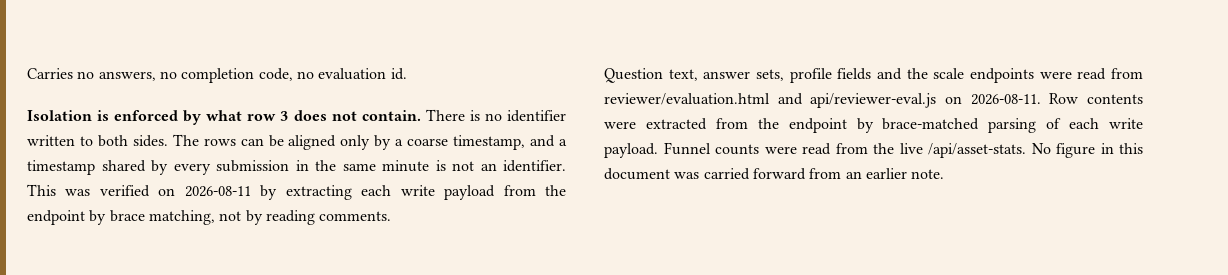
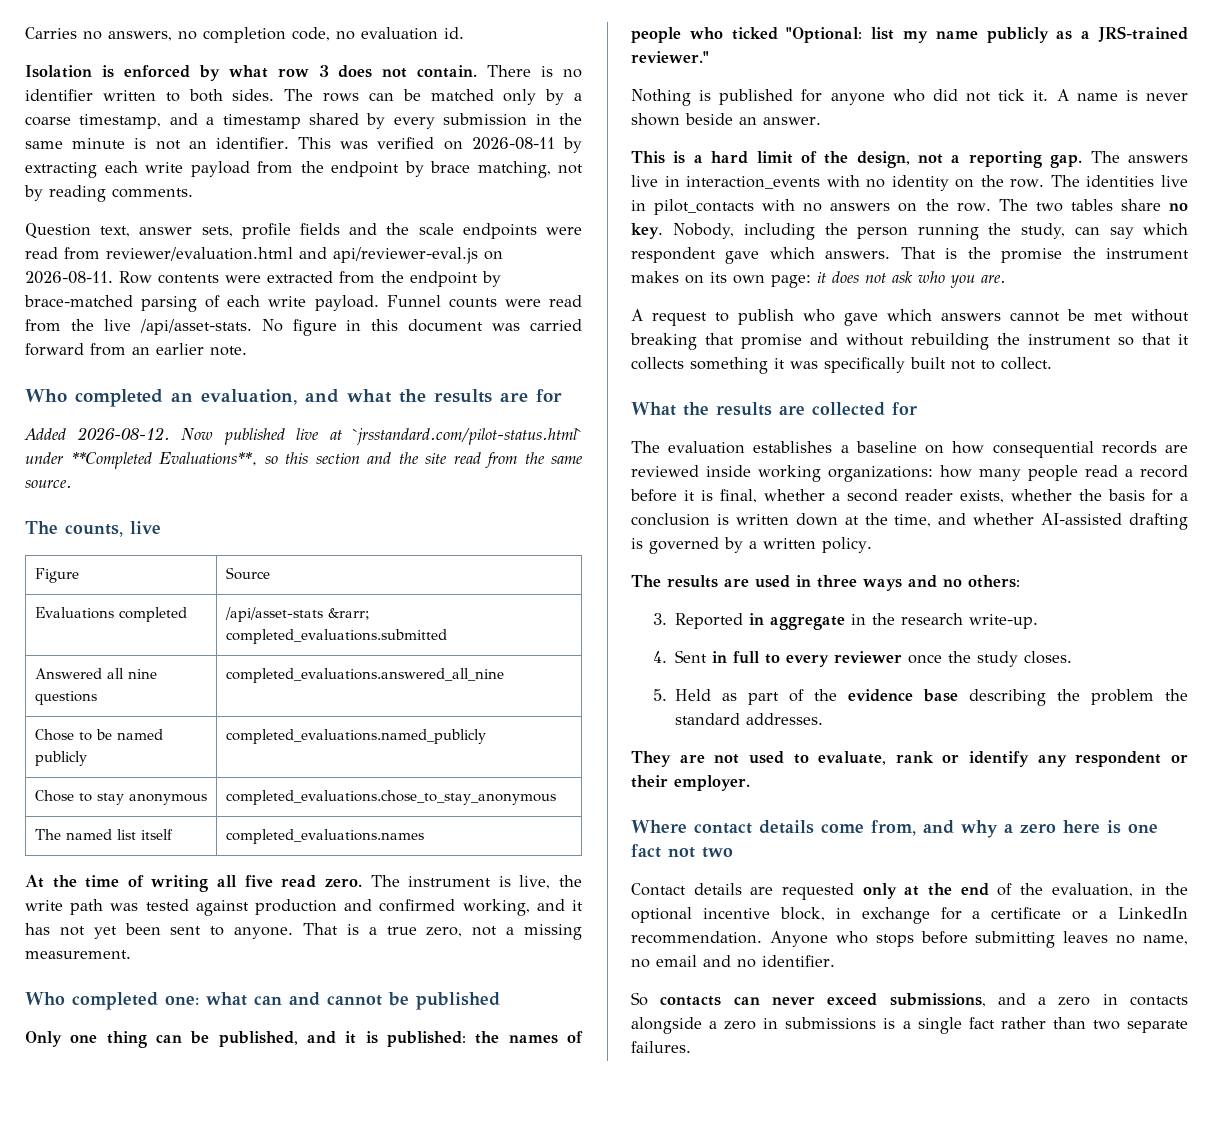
[288,135,337,150] aligned -> [430,89,494,101] matched
(945, 174) none -> [25,389,562,407] [24,427,582,445] [25,452,583,469] [25,480,72,488] [25,521,161,537] [34,568,79,583] [225,567,270,580] [34,607,187,622] [224,607,370,622] [225,629,447,644] [34,668,157,679] [34,691,97,705] [225,668,504,683] [34,729,163,741] [34,751,87,766] [225,729,486,744] [34,790,207,805] [225,790,556,805] [34,829,173,840] [225,829,424,844] [25,875,583,892] [25,899,583,916] [25,923,582,940] [25,950,131,959] [25,992,500,1010] [25,1031,583,1048] [631,26,1188,43] [631,51,709,63] [631,89,1188,106] [631,113,821,126] [631,151,1188,168] [631,175,1188,191] [631,199,1188,215] [631,223,1188,240] [631,247,1189,264] [631,271,1006,288] [631,309,1189,326] [630,333,1189,350] [631,357,1052,374] [631,402,917,416] [631,441,1188,458] [631,465,1188,482] [630,489,1188,503] [631,513,1188,530] [631,537,872,554] [631,575,1020,591] [652,613,1039,630] [652,650,1073,667] [652,689,1188,706] [675,713,824,725] [631,751,1188,767] [631,775,750,791] [631,820,1158,838] [631,844,733,858] [631,883,1188,900] [631,907,1188,924] [631,931,1188,948] [631,955,835,968] [631,992,1188,1007] [631,1017,1188,1034] [631,1041,691,1053] // Who completed an evaluation, and what the results are for // Added 2026-08-12. Now published live at `jrsstandard.com/pilot-status.html` under **Completed Evaluations**, so this section and the site read from the same source. // The counts, live // Figure | Source // Evaluations completed | /api/asset-stats &rarr; completed_evaluations.submitted // Answered all nine questions | completed_evaluations.answered_all_nine // Chose to be named publicly | completed_evaluations.named_publicly // Chose to stay anonymous | completed_evaluations.chose_to_stay_anonymous // The named list itself | completed_evaluations.names // At the time of writing all five read zero. The instrument is live, the write path was tested against production and confirmed working, and it has not yet been sent to anyone. That is a true zero, not a missing measurement. // Who completed one: what can and cannot be published // Only one thing can be published, and it is published: the names of people who ticked "Optional: list my name publicly as a JRS-trained reviewer." // Nothing is published for anyone who did not tick it. A name is never shown beside an answer. // This is a hard limit of the design, not a reporting gap. The answers live in interaction_events with no identity on the row. The identities live in pilot_contacts with no answers on the row. The two tables share no key. Nobody, including the person running the study, can say which respondent gave which answers. That is the promise the instrument makes on its own page: it does not ask who you are. // A request to publish who gave which answers cannot be met without breaking that promise and without rebuilding the instrument so that it collects something it was specifically built not to collect. // What the results are collected for // The evaluation establishes a baseline on how consequential records are reviewed inside working organizations: how many people read a record before it is final, whether a second reader exists, whether the basis for a conclusion is written down at the time, and whether AI-assisted drafting is governed by a written policy. // The results are used in three ways and no others: // 3. Reported in aggregate in the research write-up. // 4. Sent in full to every reviewer once the study closes. // 5. Held as part of the evidence base describing the problem the standard addresses. // They are not used to evaluate, rank or identify any respondent or their employer. // Where contact details come from, and why a zero here is one fact not two // Contact details are requested only at the end of the evaluation, in the optional incentive block, in exchange for a certificate or a LinkedIn recommendation. Anyone who stops before submitting leaves no name, no email and no identifier. // So contacts can never exceed submissions, and a zero in contacts alongside a zero in submissions is a single fact rather than two separate failures.

